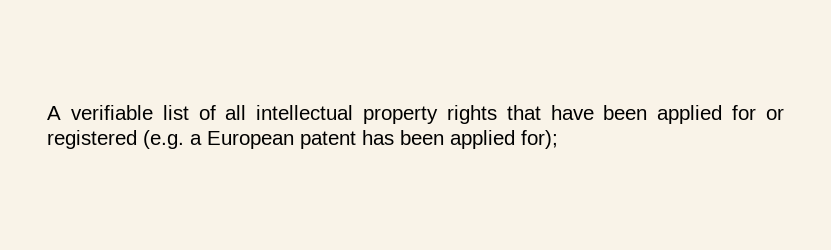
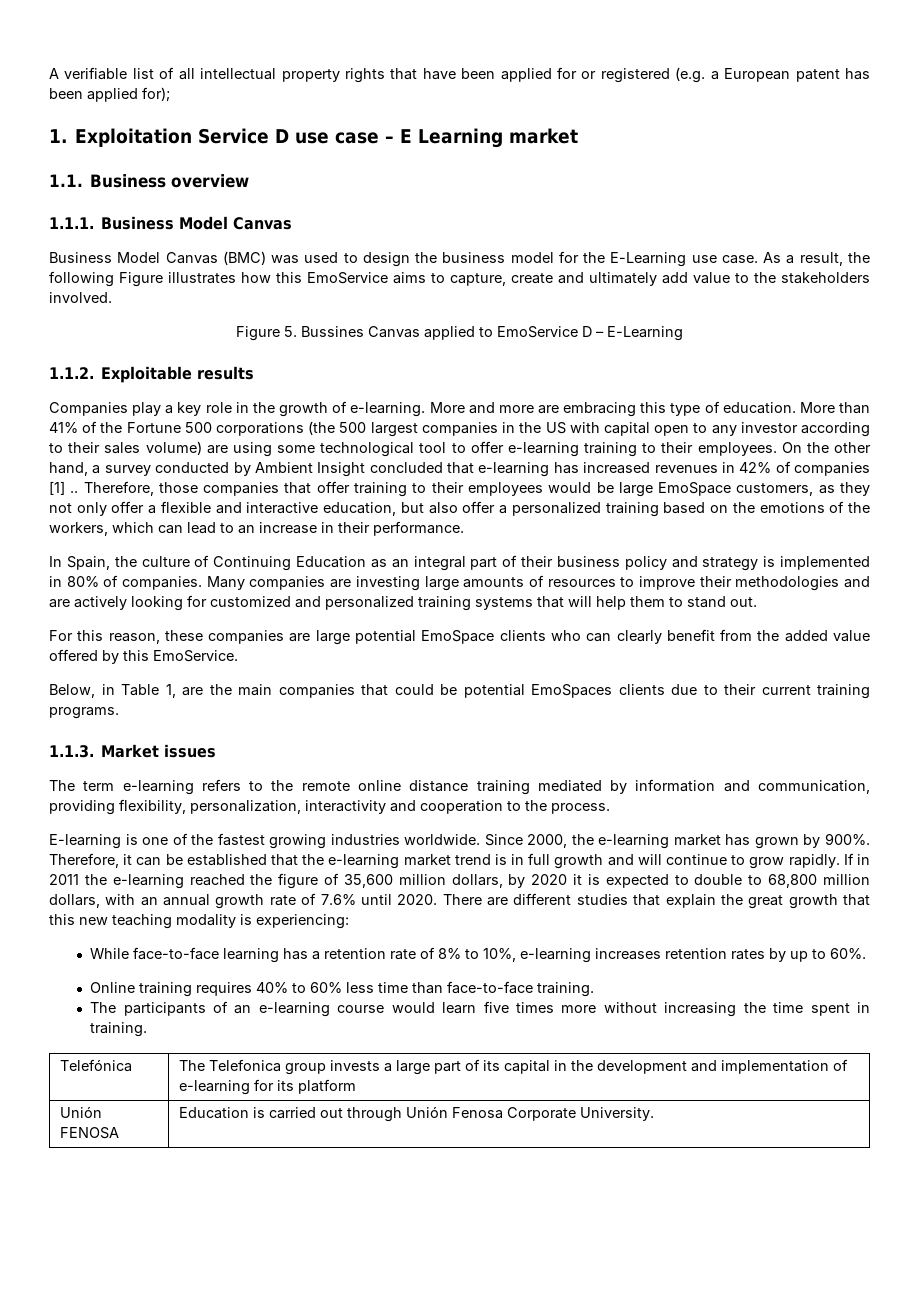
(558, 139) none -> [49,128,579,148] [49,174,250,188] [49,216,293,230] [49,251,871,267] [49,271,870,287] [49,292,112,303] [236,326,683,341] [49,366,255,383] [49,401,870,417] [49,421,871,437] [49,441,871,457] [49,461,870,477] [49,481,870,497] [49,501,870,517] [49,521,464,536] [49,555,871,571] [49,575,870,591] [49,595,757,611] [49,629,870,645] [49,649,238,664] [49,684,870,699] [49,707,119,719] [49,744,217,758] [49,779,871,795] [49,799,610,815] [49,833,870,849] [49,853,870,869] [49,873,871,889] [49,893,870,909] [49,914,349,929] [90,947,867,963] [90,981,595,997] [90,1001,870,1017] [90,1022,148,1037] [59,1059,132,1072] [178,1059,848,1075] [178,1079,356,1095] [59,1106,102,1118] [59,1127,119,1139] [178,1106,654,1122] // 1. Exploitation Service D use case – E Learning market // 1.1. Business overview // 1.1.1. Business Model Canvas // Business Model Canvas (BMC) was used to design the business model for the E-Learning use case. As a result, the following Figure illustrates how this EmoService aims to capture, create and ultimately add value to the stakeholders involved. // Figure 5. Bussines Canvas applied to EmoService D – E-Learning // 1.1.2. Exploitable results // Companies play a key role in the growth of e-learning. More and more are embracing this type of education. More than 41% of the Fortune 500 corporations (the 500 largest companies in the US with capital open to any investor according to their sales volume) are using some technological tool to offer e-learning training to their employees. On the other hand, a survey conducted by Ambient Insight concluded that e-learning has increased revenues in 42% of companies [1] .. Therefore, those companies that offer training to their employees would be large EmoSpace customers, as they not only offer a flexible and interactive education, but also offer a personalized training based on the emotions of the workers, which can lead to an increase in their performance. // In Spain, the culture of Continuing Education as an integral part of their business policy and strategy is implemented in 80% of companies. Many companies are investing large amounts of resources to improve their methodologies and are actively looking for customized and personalized training systems that will help them to stand out. // For this reason, these companies are large potential EmoSpace clients who can clearly benefit from the added value offered by this EmoService. // Below, in Table 1, are the main companies that could be potential EmoSpaces clients due to their current training programs. // 1.1.3. Market issues // The term e-learning refers to the remote online distance training mediated by information and communication, providing flexibility, personalization, interactivity and cooperation to the process. // E-learning is one of the fastest growing industries worldwide. Since 2000, the e-learning market has grown by 900%. Therefore, it can be established that the e-learning market trend is in full growth and will continue to grow rapidly. If in 2011 the e-learning reached the figure of 35,600 million dollars, by 2020 it is expected to double to 68,800 million dollars, with an annual growth rate of 7.6% until 2020. There are different studies that explain the great growth that this new teaching modality is experiencing: // While face-to-face learning has a retention rate of 8% to 10%, e-learning increases retention rates by up to 60%. // Online training requires 40% to 60% less time than face-to-face training. // The participants of an e-learning course would learn five times more without increasing the time spent in training. // Telefónica | The Telefonica group invests a large part of its capital in the development and implementation of e-learning for its platform // Unión FENOSA | Education is carried out through Unión Fenosa Corporate University.

